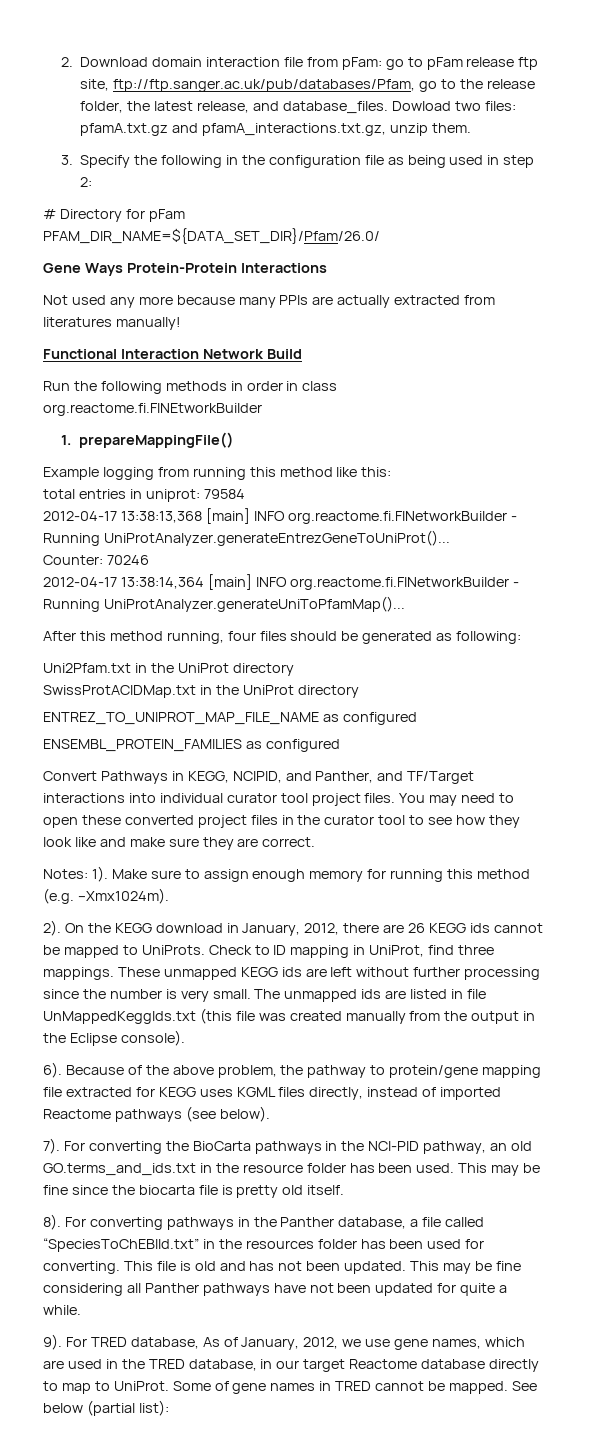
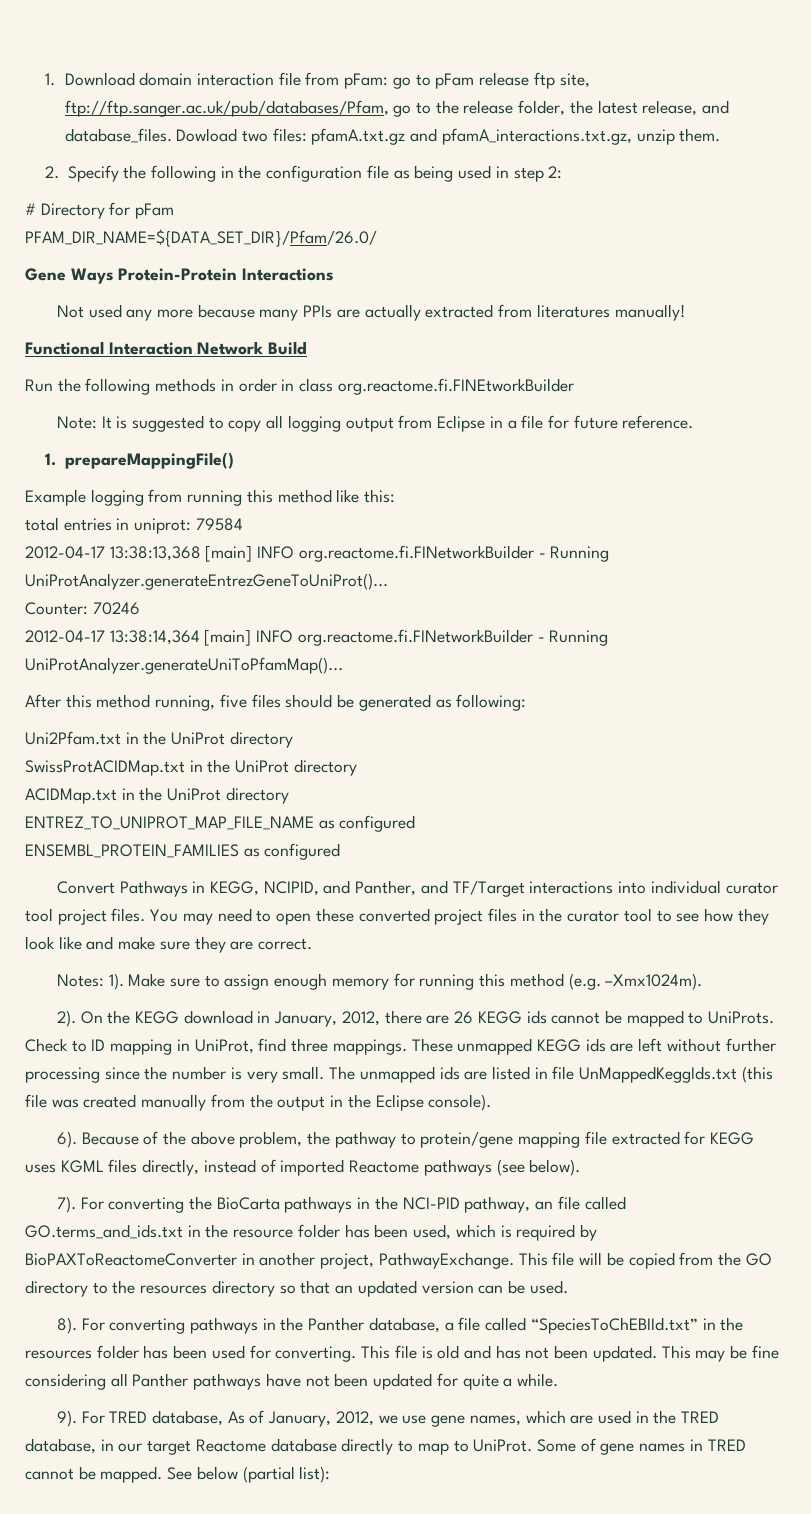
[60,57,73,67] 2. -> [44,73,55,86] 1.
[60,155,73,165] 3. -> [44,166,59,179] 2.
(262, 409) none -> [56,415,694,432] // Note: It is suggested to copy all logging output from Eclipse in a file for future reference.
[227,631,256,641] four -> [219,694,247,708] five
(359, 691) none -> [25,787,289,804] // ACIDMap.txt in the UniProt directory
[511,1141,533,1151] old -> [557,1196,626,1210] file called
[416,1163,541,1176] [43,1185,345,1198] used. This may be fine since the biocarta file is pretty old itself. -> [413,1224,597,1241] [25,1252,772,1269] [25,1280,568,1297] used, which is required by BioPAXToReactomeConverter in another project, PathwayExchange. This file will be copied from the GO directory to the resources directory so that an updated version can be used.

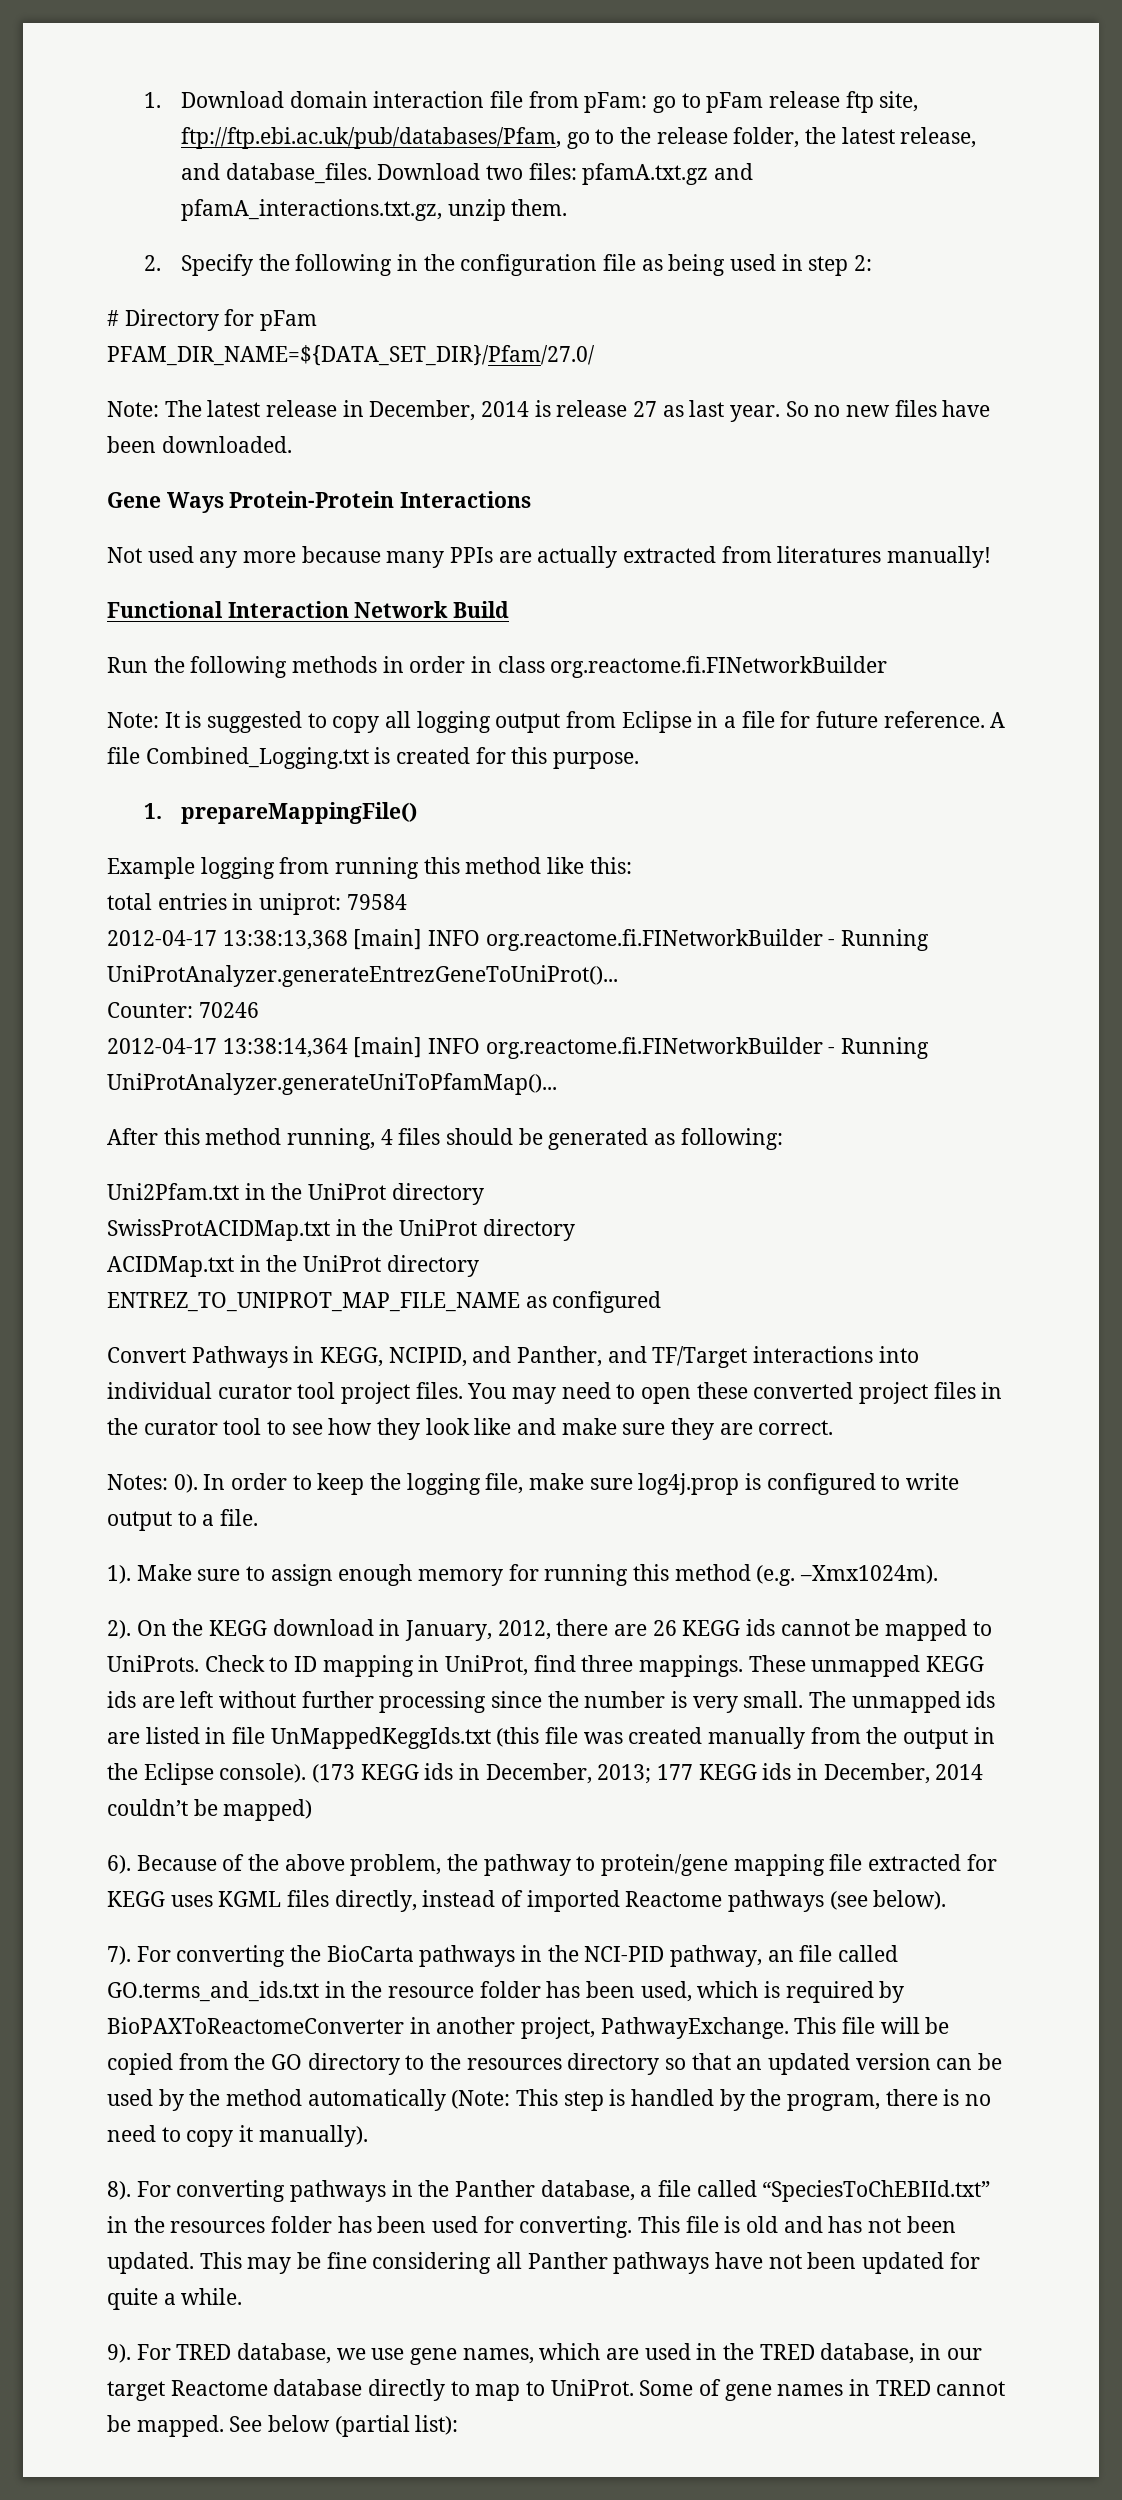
[64,100,389,117] ftp://ftp.sanger.ac.uk/pub/databases/Pfam, -> [181,127,562,149] ftp://ftp.ebi.ac.uk/pub/databases/Pfam,
[176,128,238,142] Dowload -> [377,163,481,180] Download
[25,229,377,247] PFAM_DIR_NAME=${DATA_SET_DIR}/Pfam/26.0/ -> [107,345,595,366] [107,400,991,422] [107,436,292,453] PFAM_DIR_NAME=${DATA_SET_DIR}/Pfam/27.0/ // Note: The latest release in December, 2014 is release 27 as last year. So no new files have been downloaded.
[337,378,574,395] org.reactome.fi.FINEtworkBuilder -> [550,656,888,678] org.reactome.fi.FINetworkBuilder
(694, 422) none -> [990,712,1006,728] [107,747,640,769] A file Combined_Logging.txt is created for this purpose.
[219,694,247,708] five -> [380,1129,393,1145] 4
[25,843,341,860] // ENSEMBL_PROTEIN_FAMILIES as configured -> (662, 1302) none
(104, 980) none -> [173,1473,960,1495] [107,1509,259,1531] 0). In order to keep the logging file, make sure log4j.prop is configured to write output to a file. //
(492, 1102) none -> [312,1763,984,1784] [107,1799,313,1821] (173 KEGG ids in December, 2013; 177 KEGG ids in December, 2014 couldn’t be mapped)
[529,1280,568,1294] used. -> [107,2089,992,2111] [107,2125,368,2147] used by the method automatically (Note: This step is handled by the program, there is no need to copy it manually).
[227,1410,374,1427] As of January, 2012, -> (332, 2353) none

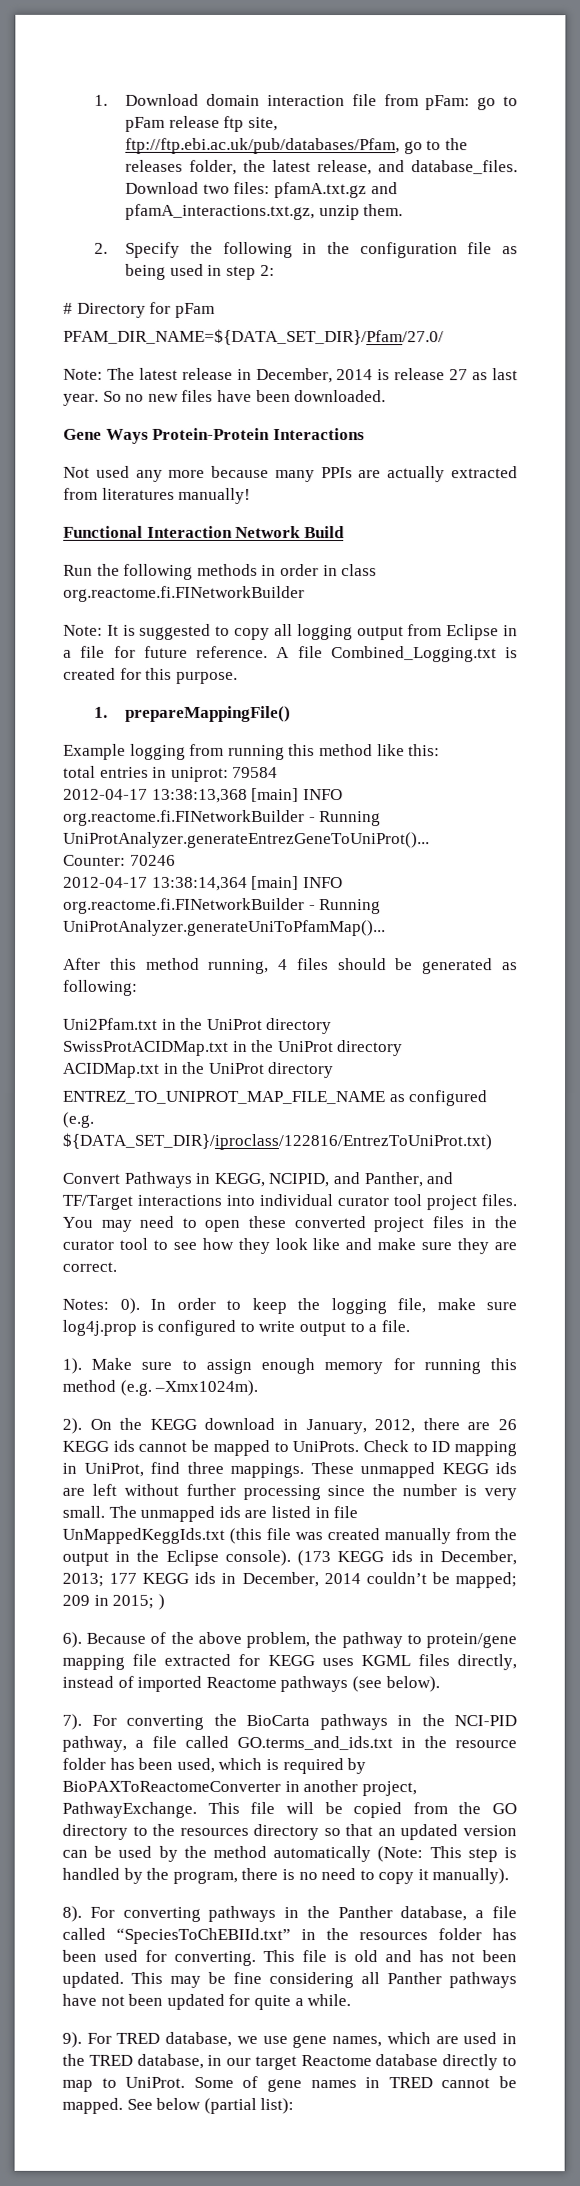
[656,127,728,144] release -> [125,159,184,172] releases
(662, 1302) none -> [62,1111,94,1128] [62,1132,492,1151] (e.g. ${DATA_SET_DIR}/iproclass/122816/EntrezToUniProt.txt)
[223,1799,313,1821] mapped) -> [454,1572,517,1589] [62,1593,165,1610] mapped; 209 in 2015; )
[767,1950,794,1962] an -> [135,1739,144,1748] a

